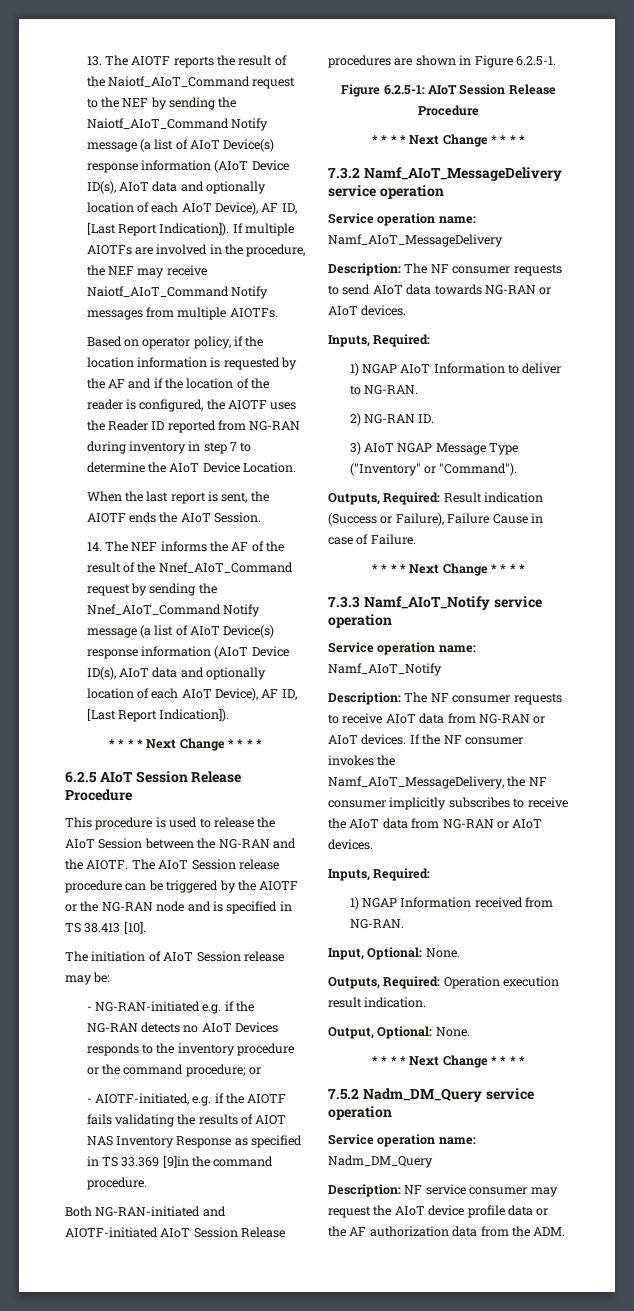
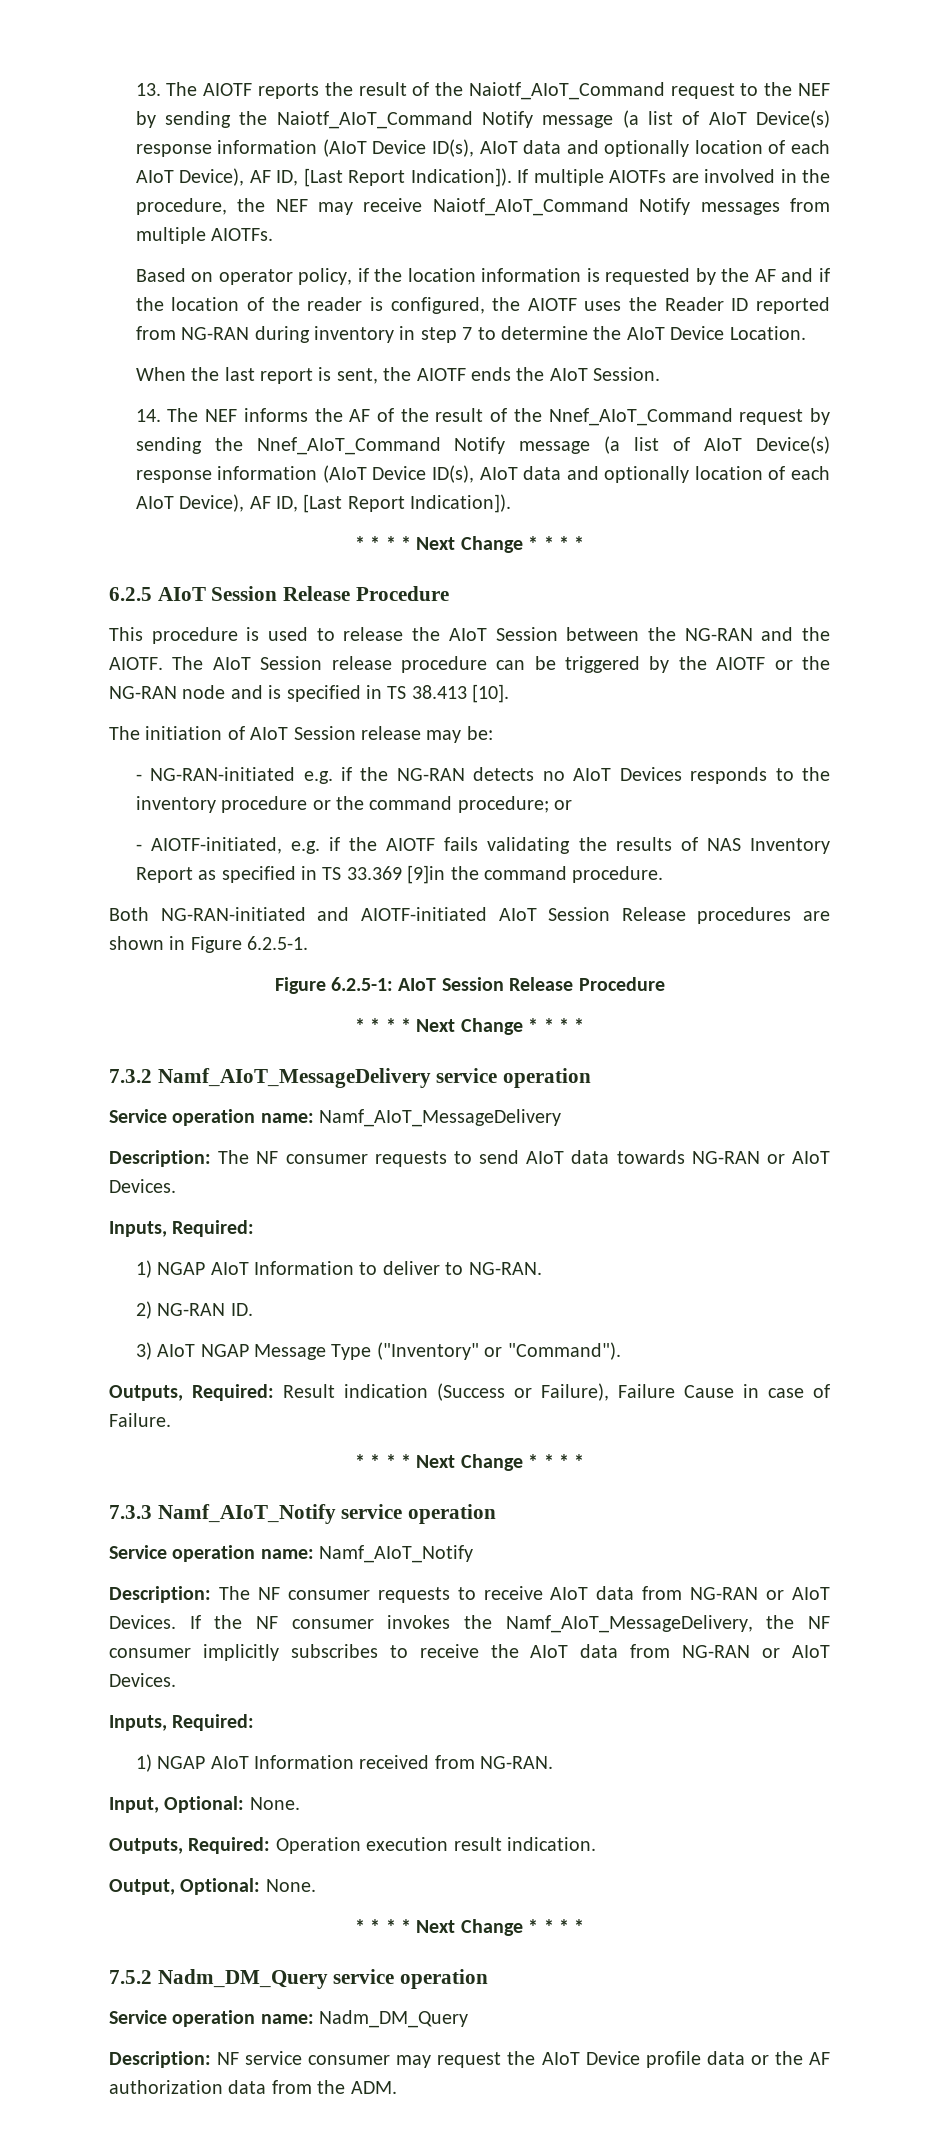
[255,1115,287,1125] AIOT -> (698, 844) none
[176,1136,232,1148] Response -> [135,867,193,883] Report
[361,305,407,316] devices. -> [109,1179,176,1193] Devices.
[361,734,407,745] devices. -> [109,1615,176,1629] Devices.
[328,839,373,850] [328,868,431,881] [349,897,397,910] devices. // Inputs, Required: // 1) NGAP -> [109,1673,176,1687] [109,1714,255,1731] [135,1754,249,1772] Devices. // Inputs, Required: // 1) NGAP AIoT
[428,1205,465,1216] device -> [585,2051,640,2065] Device

